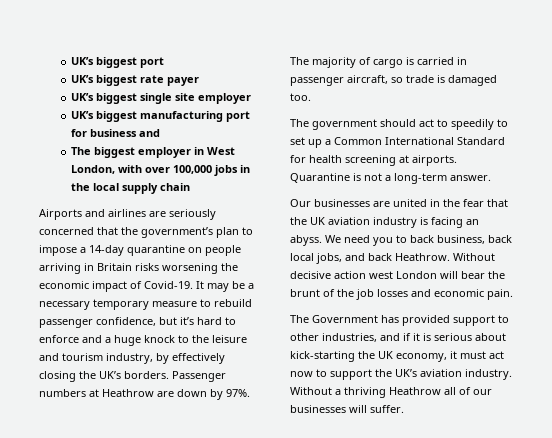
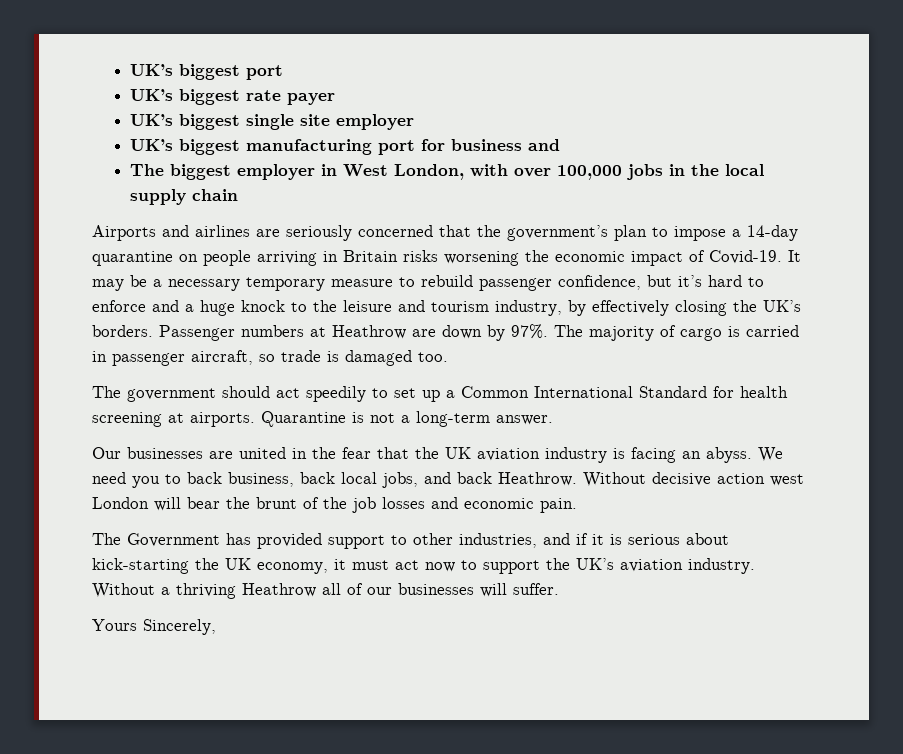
[437,119,448,127] to -> (300, 393) none
(404, 409) none -> [92,619,216,635] // Yours Sincerely,

